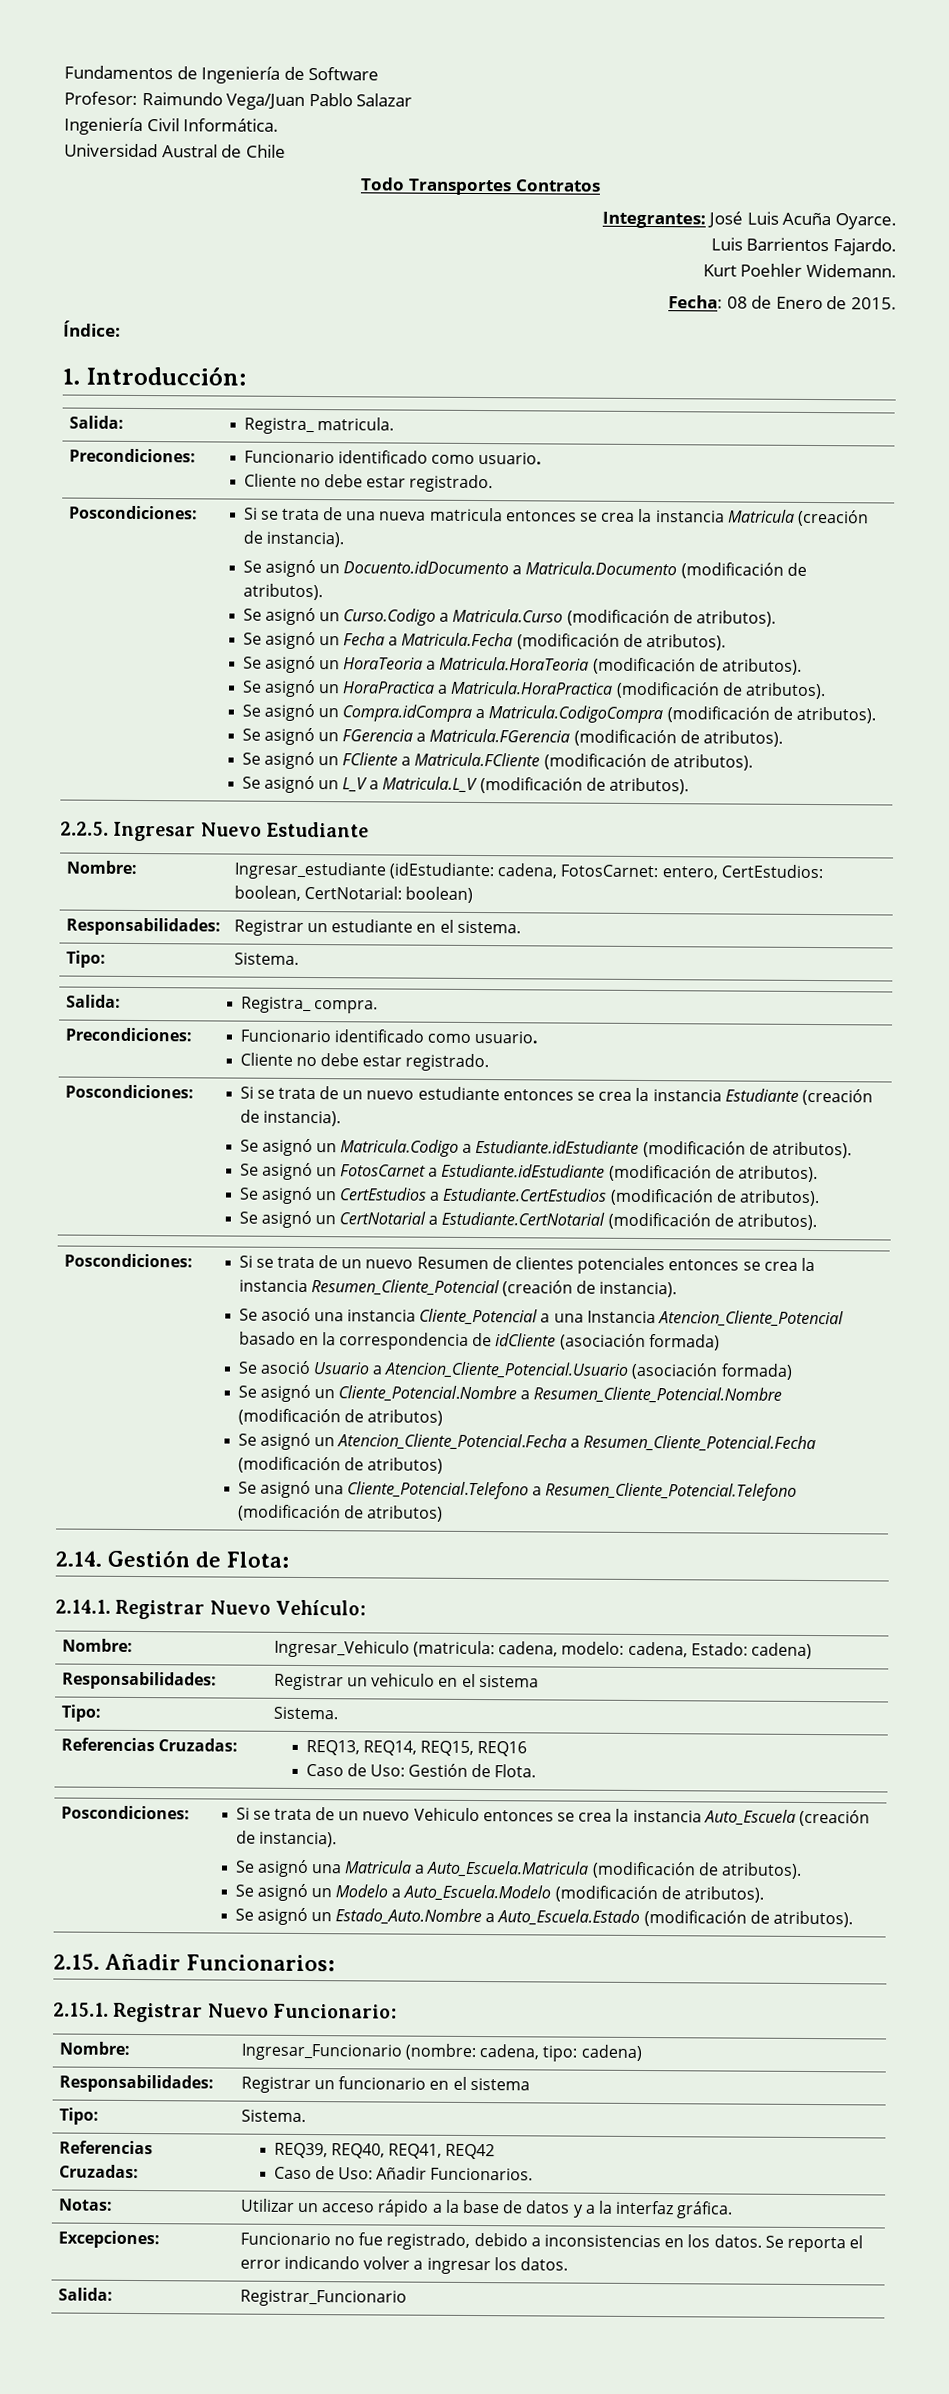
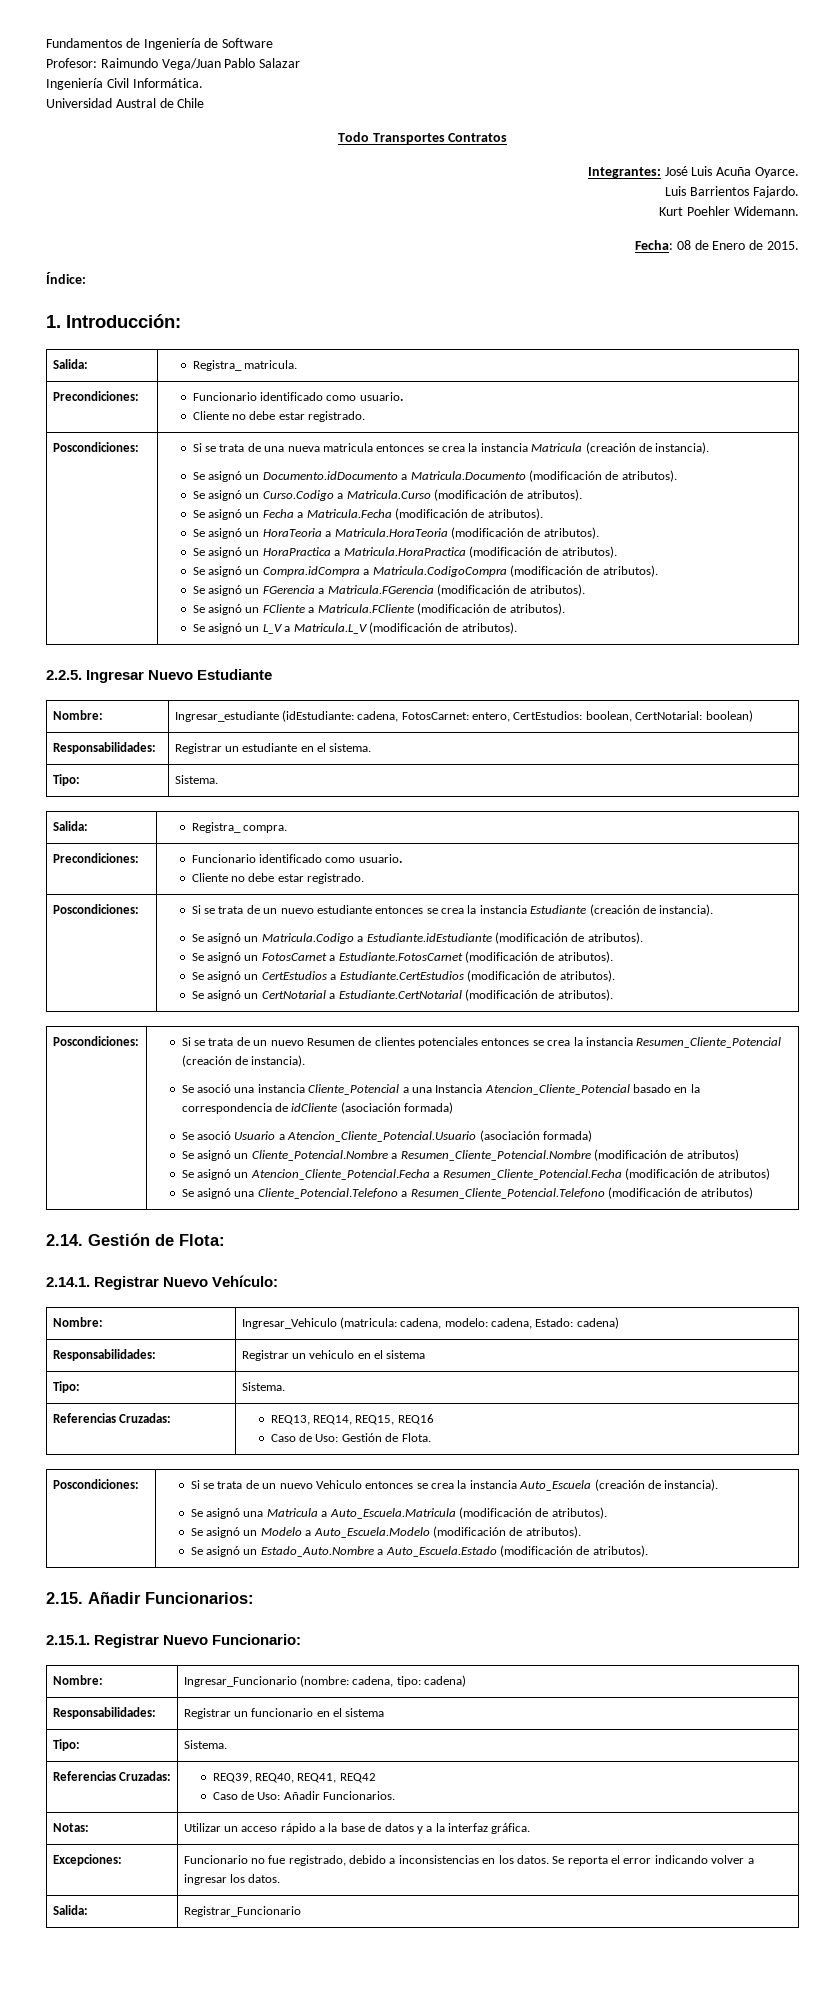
[343,560,510,575] Docuento.idDocumento -> [262,471,398,480] Documento.idDocumento
[441,1163,606,1178] Estudiante.idEstudiante -> [338,952,463,961] Estudiante.FotosCarnet

